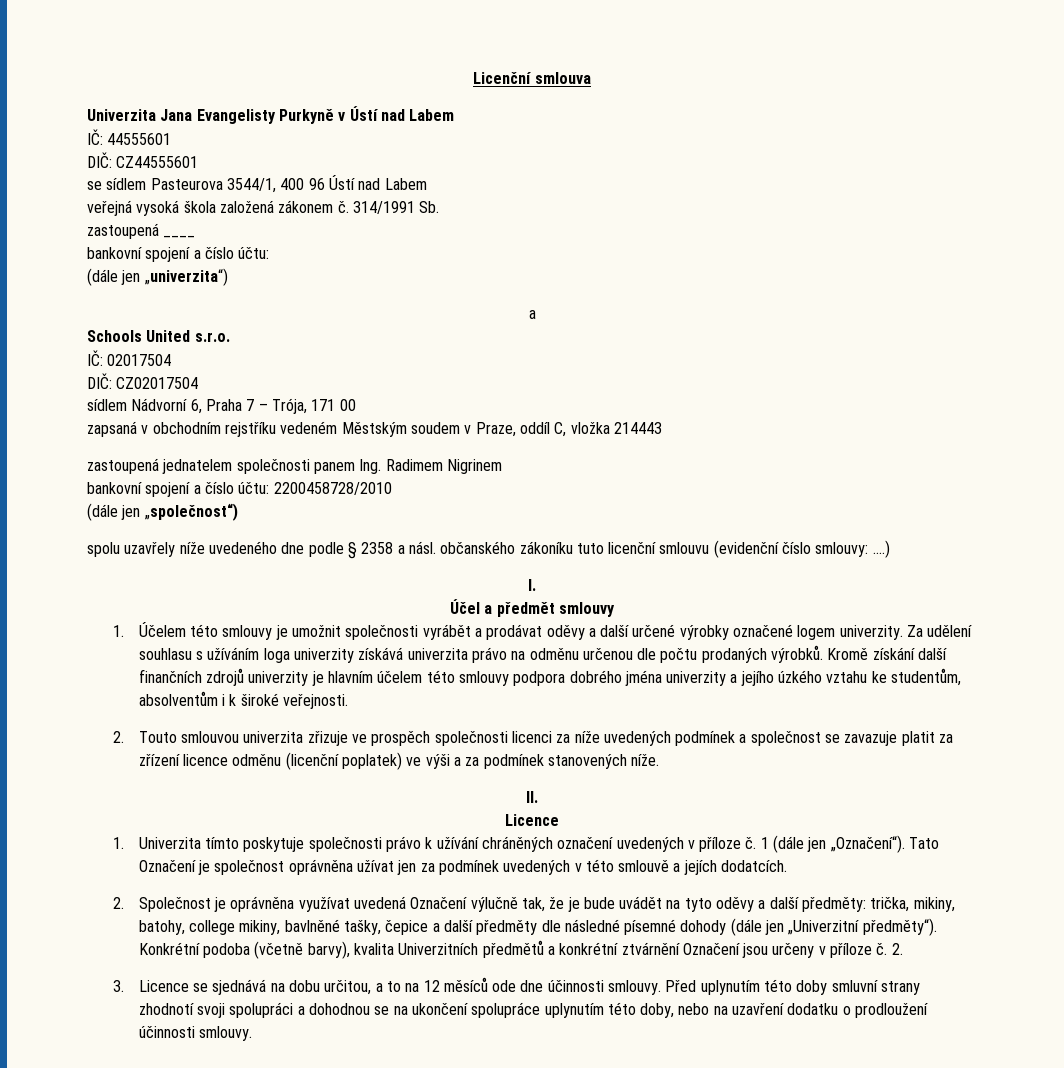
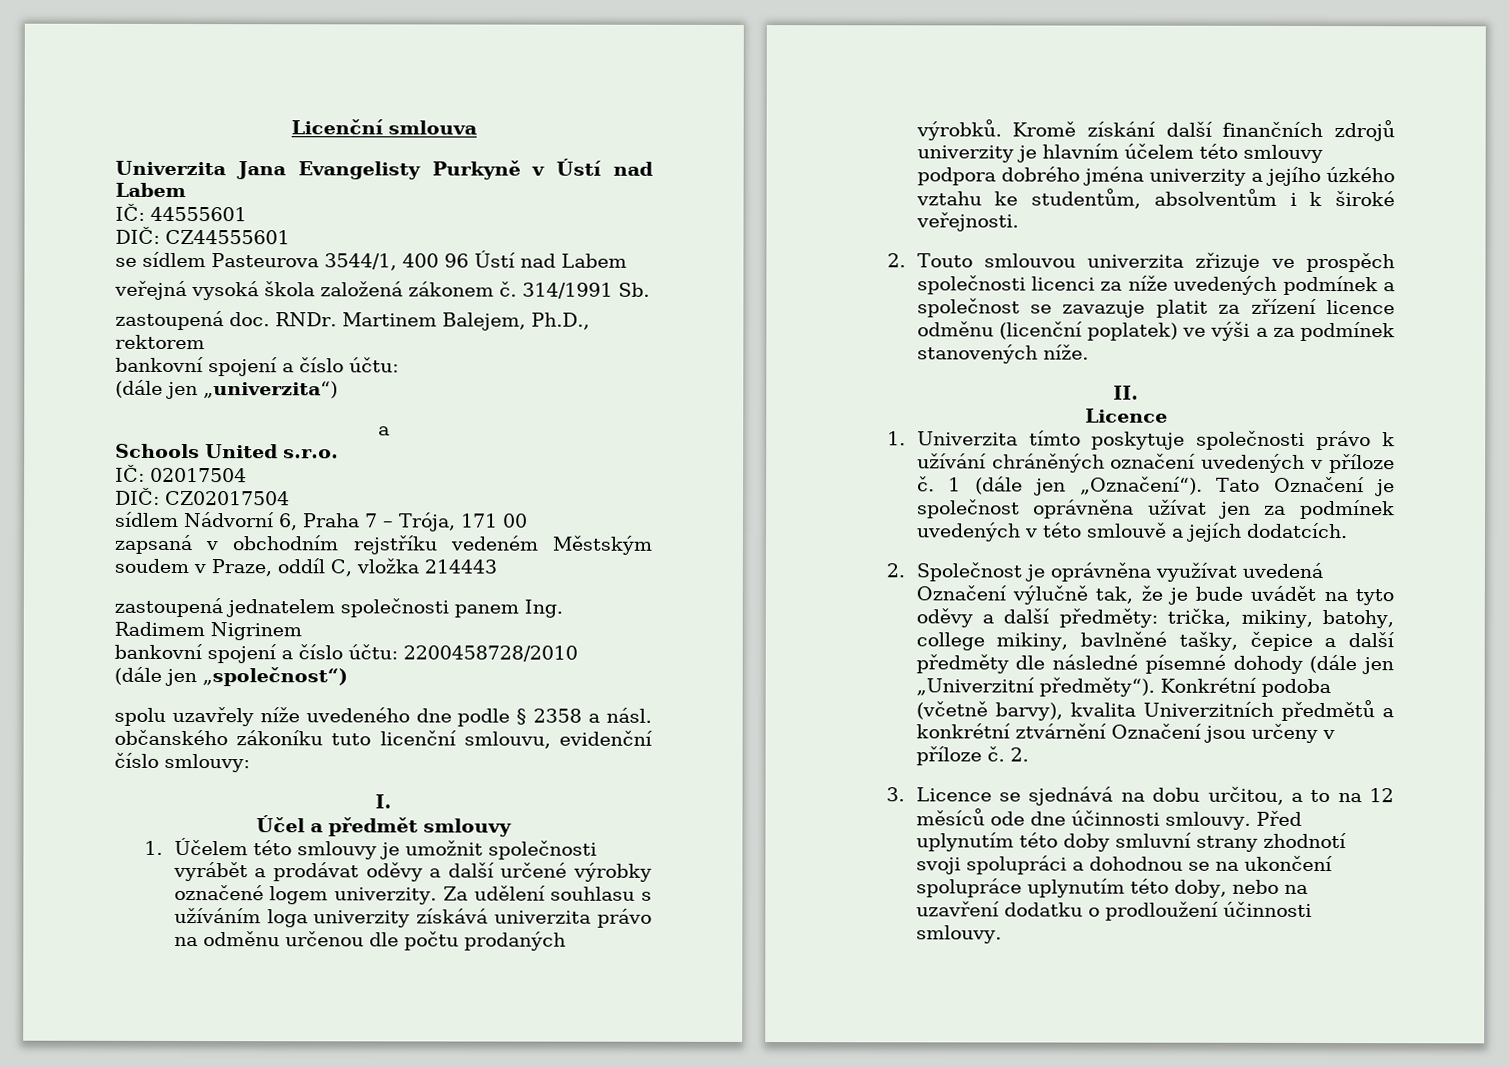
[163,235,196,238] ____ -> [229,312,590,331] [115,334,205,350] doc. RNDr. Martinem Balejem, Ph.D., rektorem
[659,540,779,558] smlouvu (evidenční -> [463,730,653,749] smlouvu, evidenční
[872,540,890,558] ….) -> (250, 763) none

